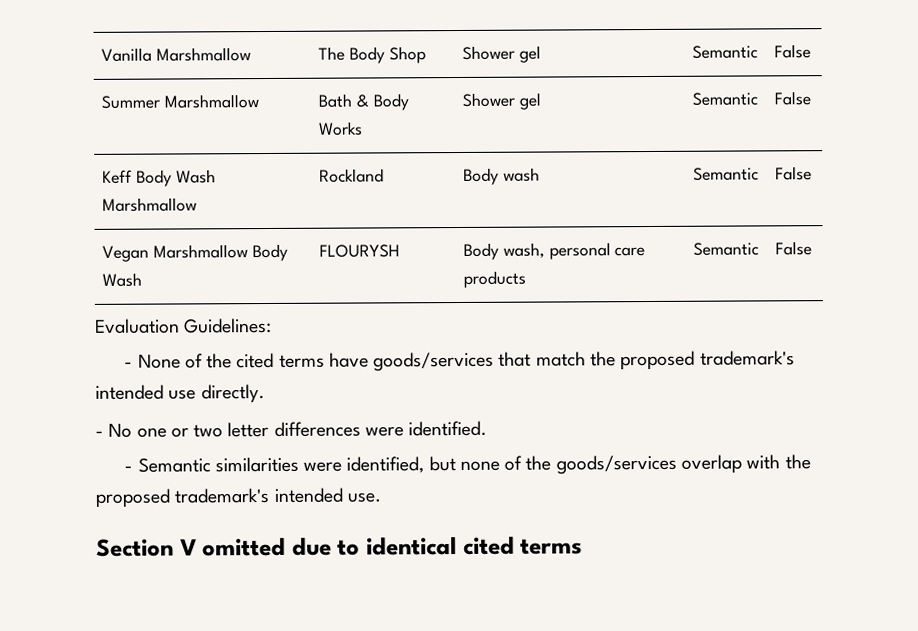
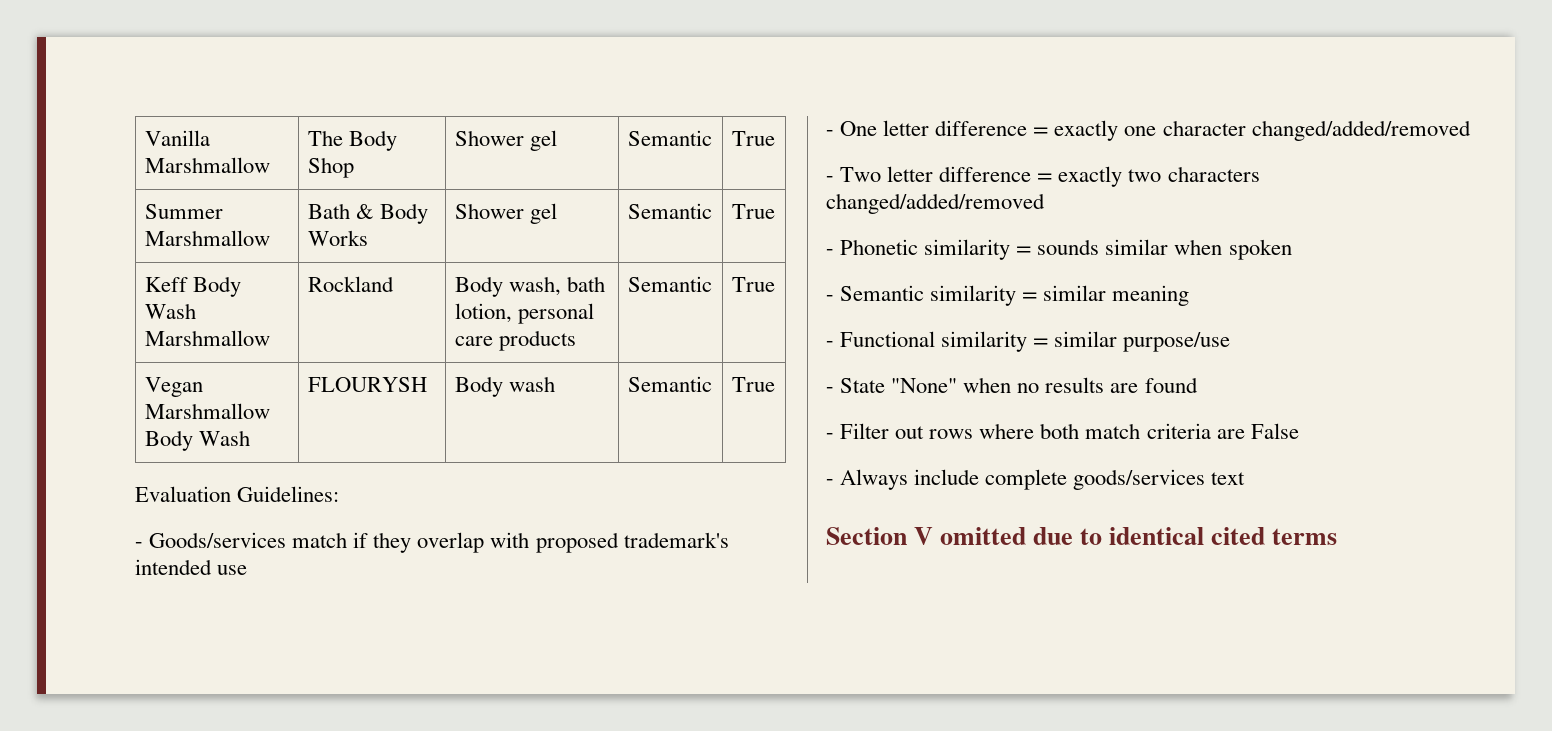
[774,44,812,59] False -> [731,131,775,146] True
[774,91,812,106] False -> [731,204,775,219] True
[502,167,540,182] [693,167,760,181] [775,166,813,181] wash | Semantic | False -> [508,276,605,296] [454,303,594,324] [454,330,576,351] [627,276,712,292] [731,277,775,292] wash, bath lotion, personal care products | Semantic | True
[502,242,646,260] [463,270,527,288] [693,242,760,256] [775,241,813,256] wash, personal care products | Semantic | False -> [508,376,555,392] [627,376,712,392] [731,377,775,392] wash | Semantic | True
[137,351,617,372] None of the cited terms have goods/services that match the -> [149,532,530,553] Goods/services match if they overlap with
[200,384,265,404] [95,420,488,438] [124,454,811,475] [95,487,381,508] directly. // - No one or two letter differences were identified. // - Semantic similarities were identified, but none of the goods/services overlap with the proposed trademark's intended use. -> [826,120,1471,141] [826,166,1260,187] [826,193,1045,214] [826,239,1292,260] [826,285,1190,306] [826,331,1231,352] [826,377,1198,393] [826,423,1299,439] [826,469,1246,490] // - One letter difference = exactly one character changed/added/removed // - Two letter difference = exactly two characters changed/added/removed // - Phonetic similarity = sounds similar when spoken // - Semantic similarity = similar meaning // - Functional similarity = similar purpose/use // - State "None" when no results are found // - Filter out rows where both match criteria are False // - Always include complete goods/services text

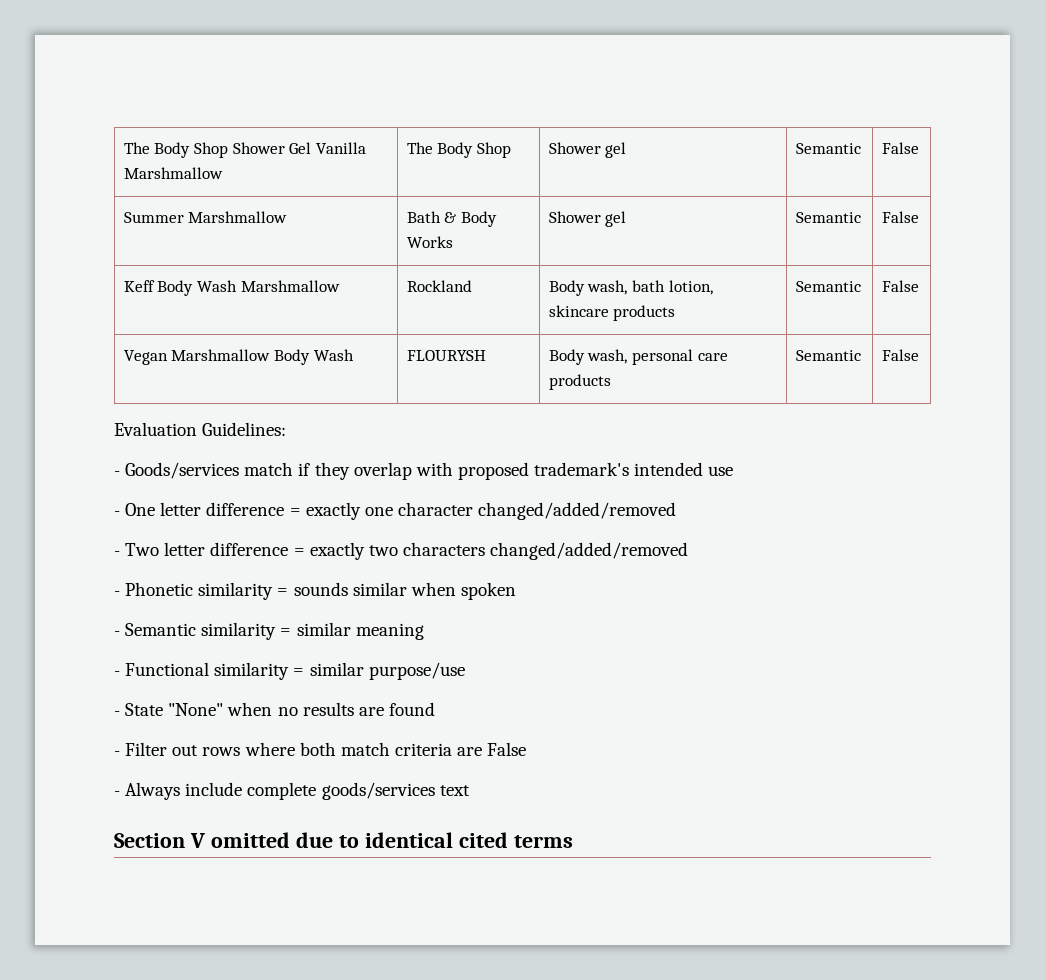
(144, 138) none -> [123,142,312,158] The Body Shop Shower Gel
[731,131,775,146] True -> [881,142,919,154] False
[731,204,775,219] True -> [881,211,919,223] False
[517,303,594,324] [454,330,576,351] [627,276,712,292] [731,277,775,292] personal care products | Semantic | True -> [548,305,676,321] [795,281,861,292] [881,280,919,292] skincare products | Semantic | False
[508,376,555,392] [627,376,712,392] [731,377,775,392] wash | Semantic | True -> [587,349,728,365] [548,374,611,390] [795,350,861,361] [881,349,919,361] wash, personal care products | Semantic | False

